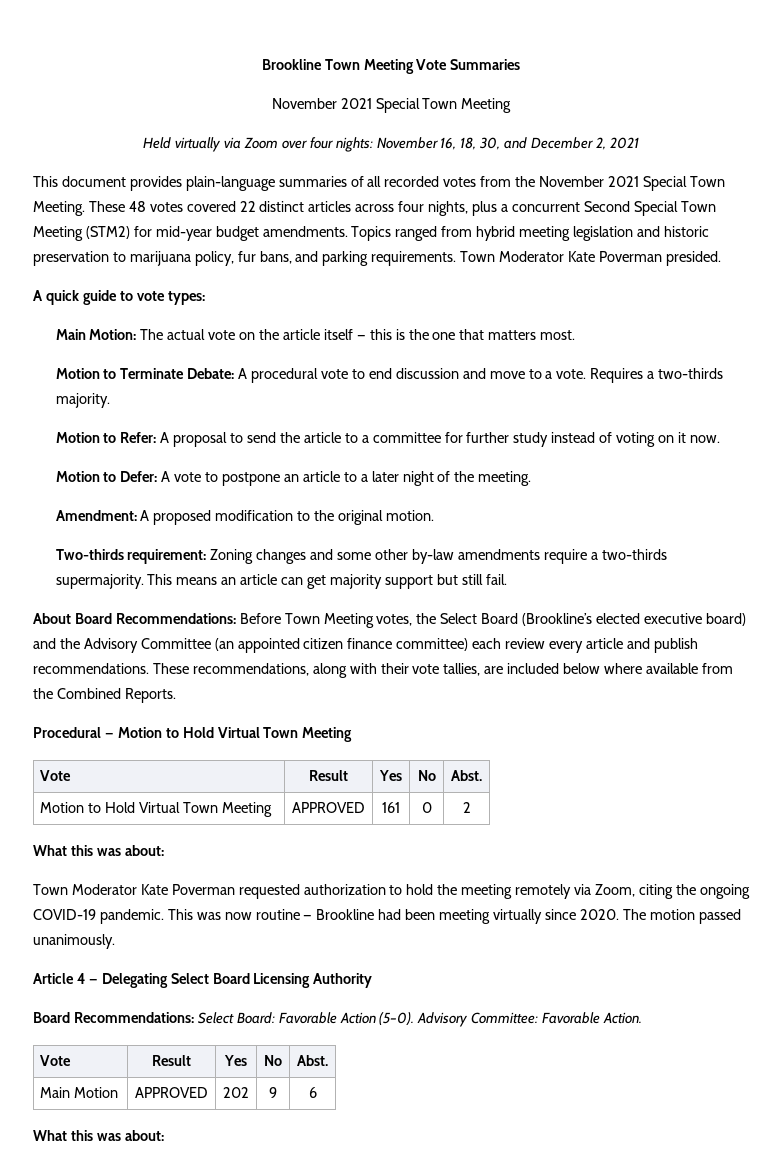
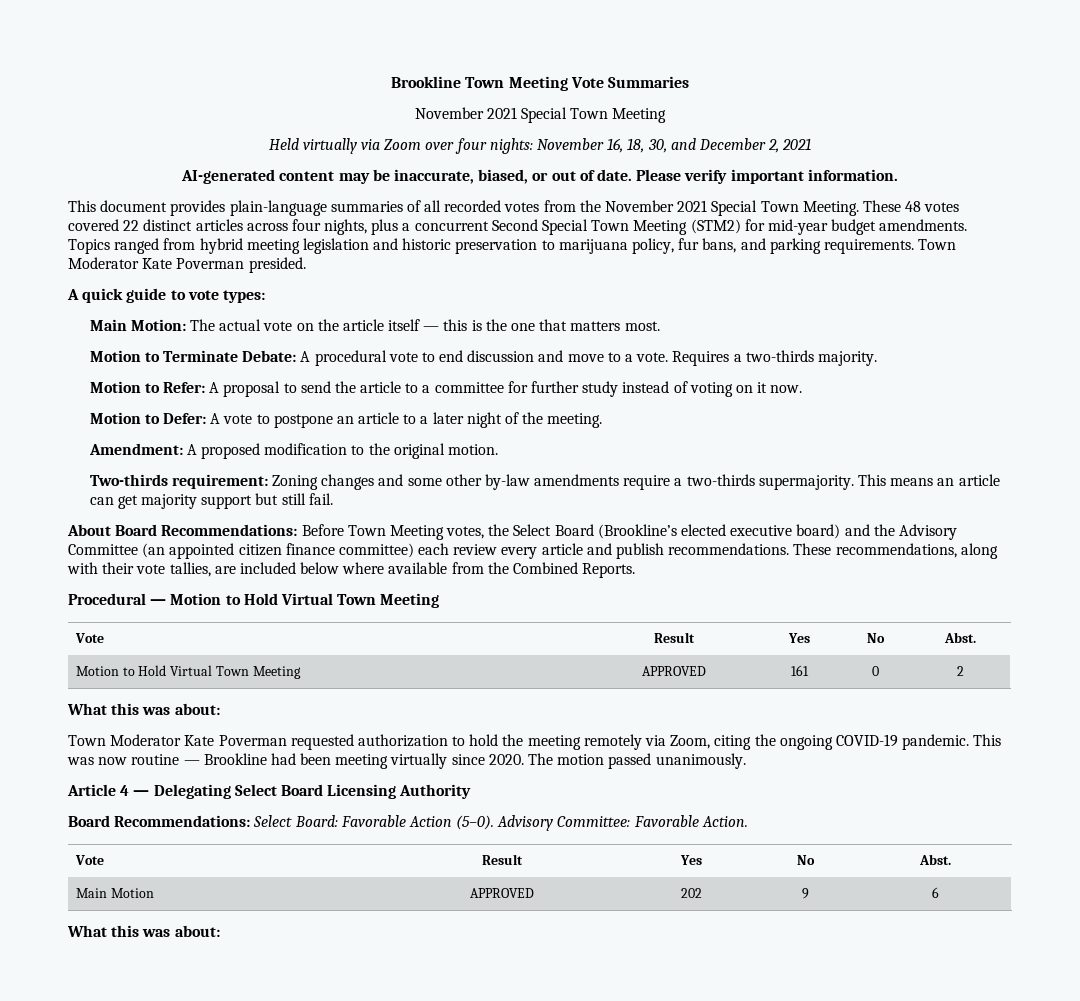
(639, 143) none -> [181,169,898,184] // AI-generated content may be inaccurate, biased, or out of date. Please verify important information.

